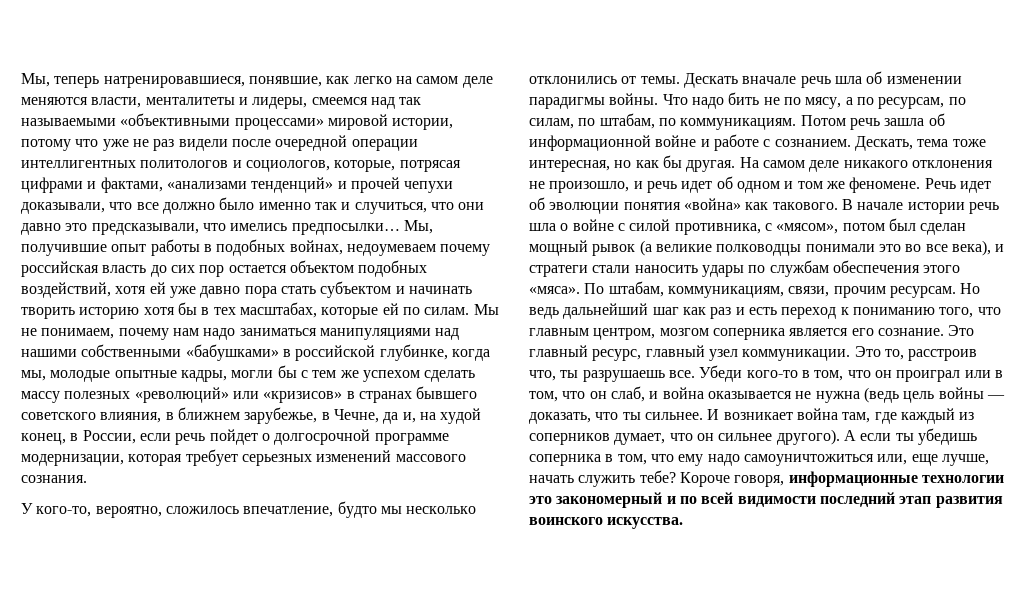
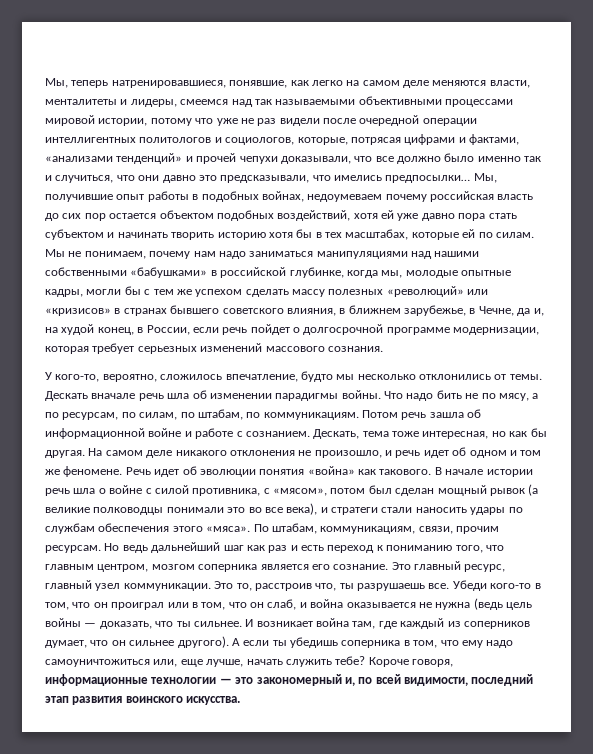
[120,113,324,130] «объективными процессами» -> [358,96,513,107] объективными процессами
(1004, 479) none -> [219,678,232,684] —
[666,496,676,504] и -> [344,677,355,686] и,
[737,496,816,507] видимости -> [404,677,468,686] видимости,

